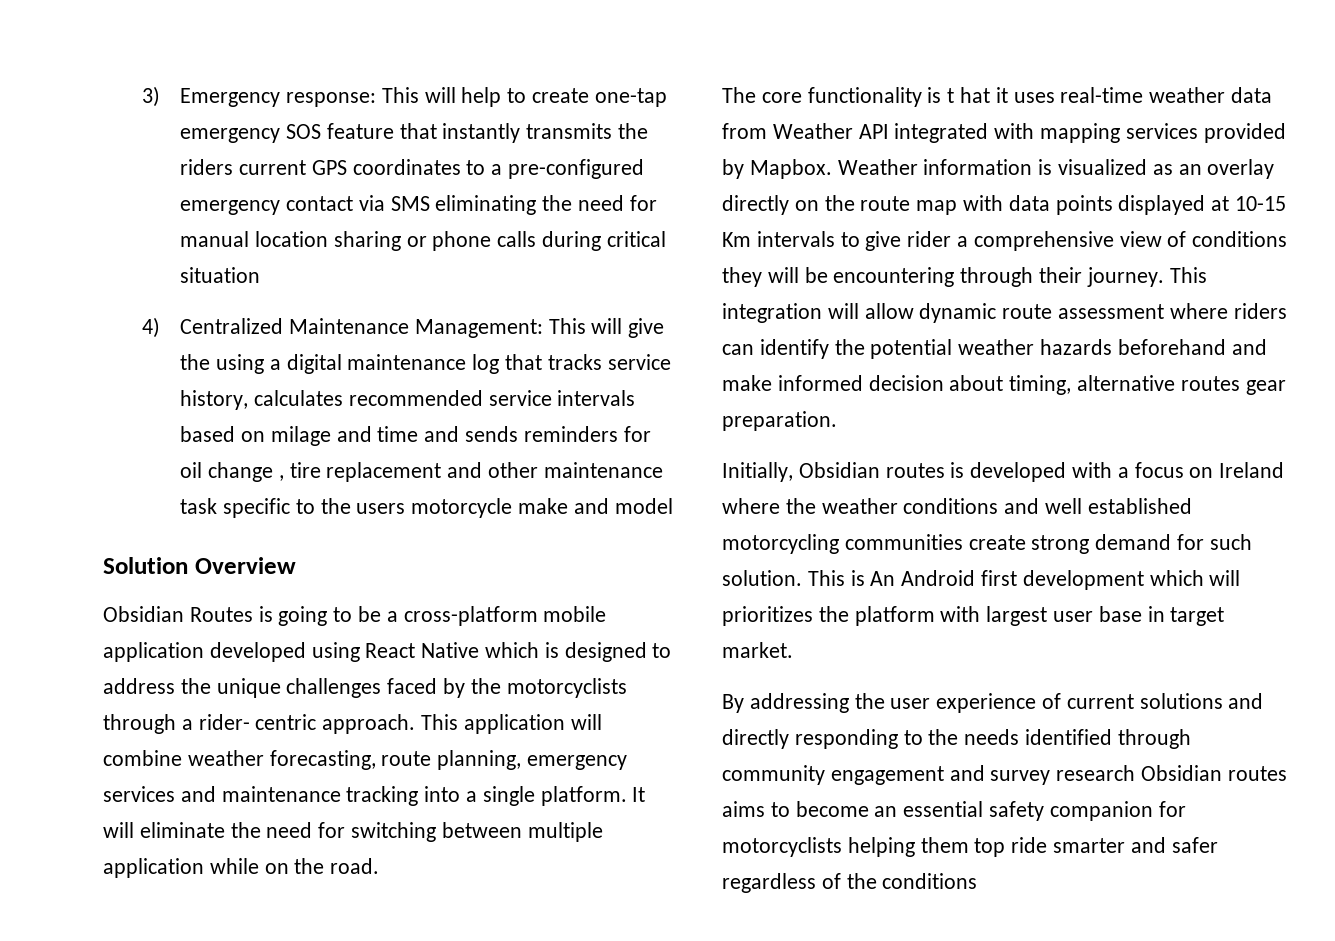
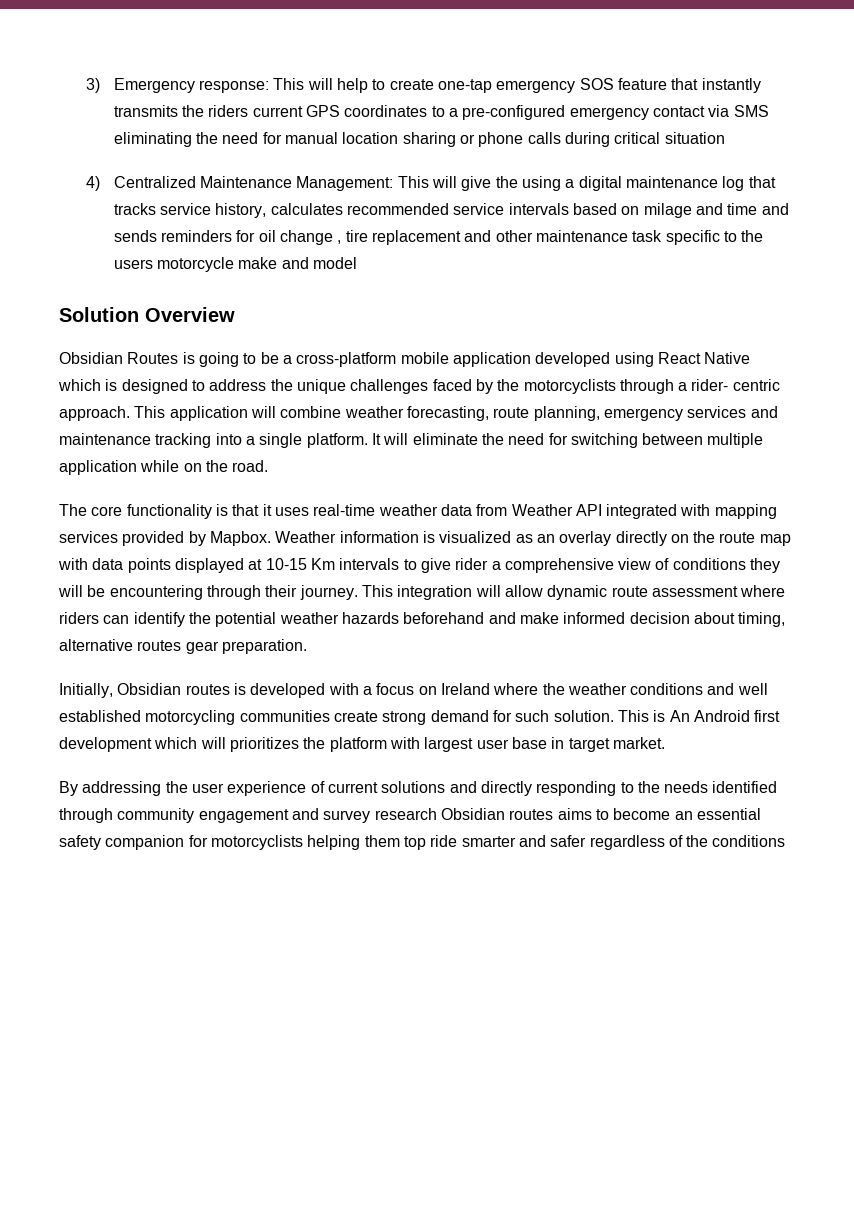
[947,87,991,103] t hat -> [232,504,260,516] that

